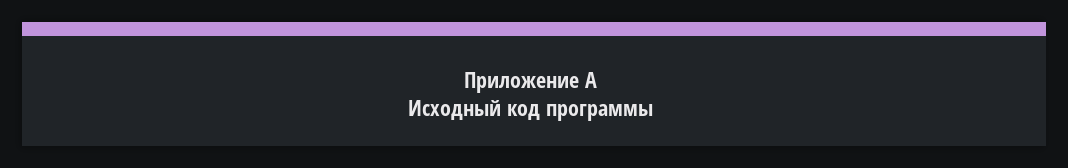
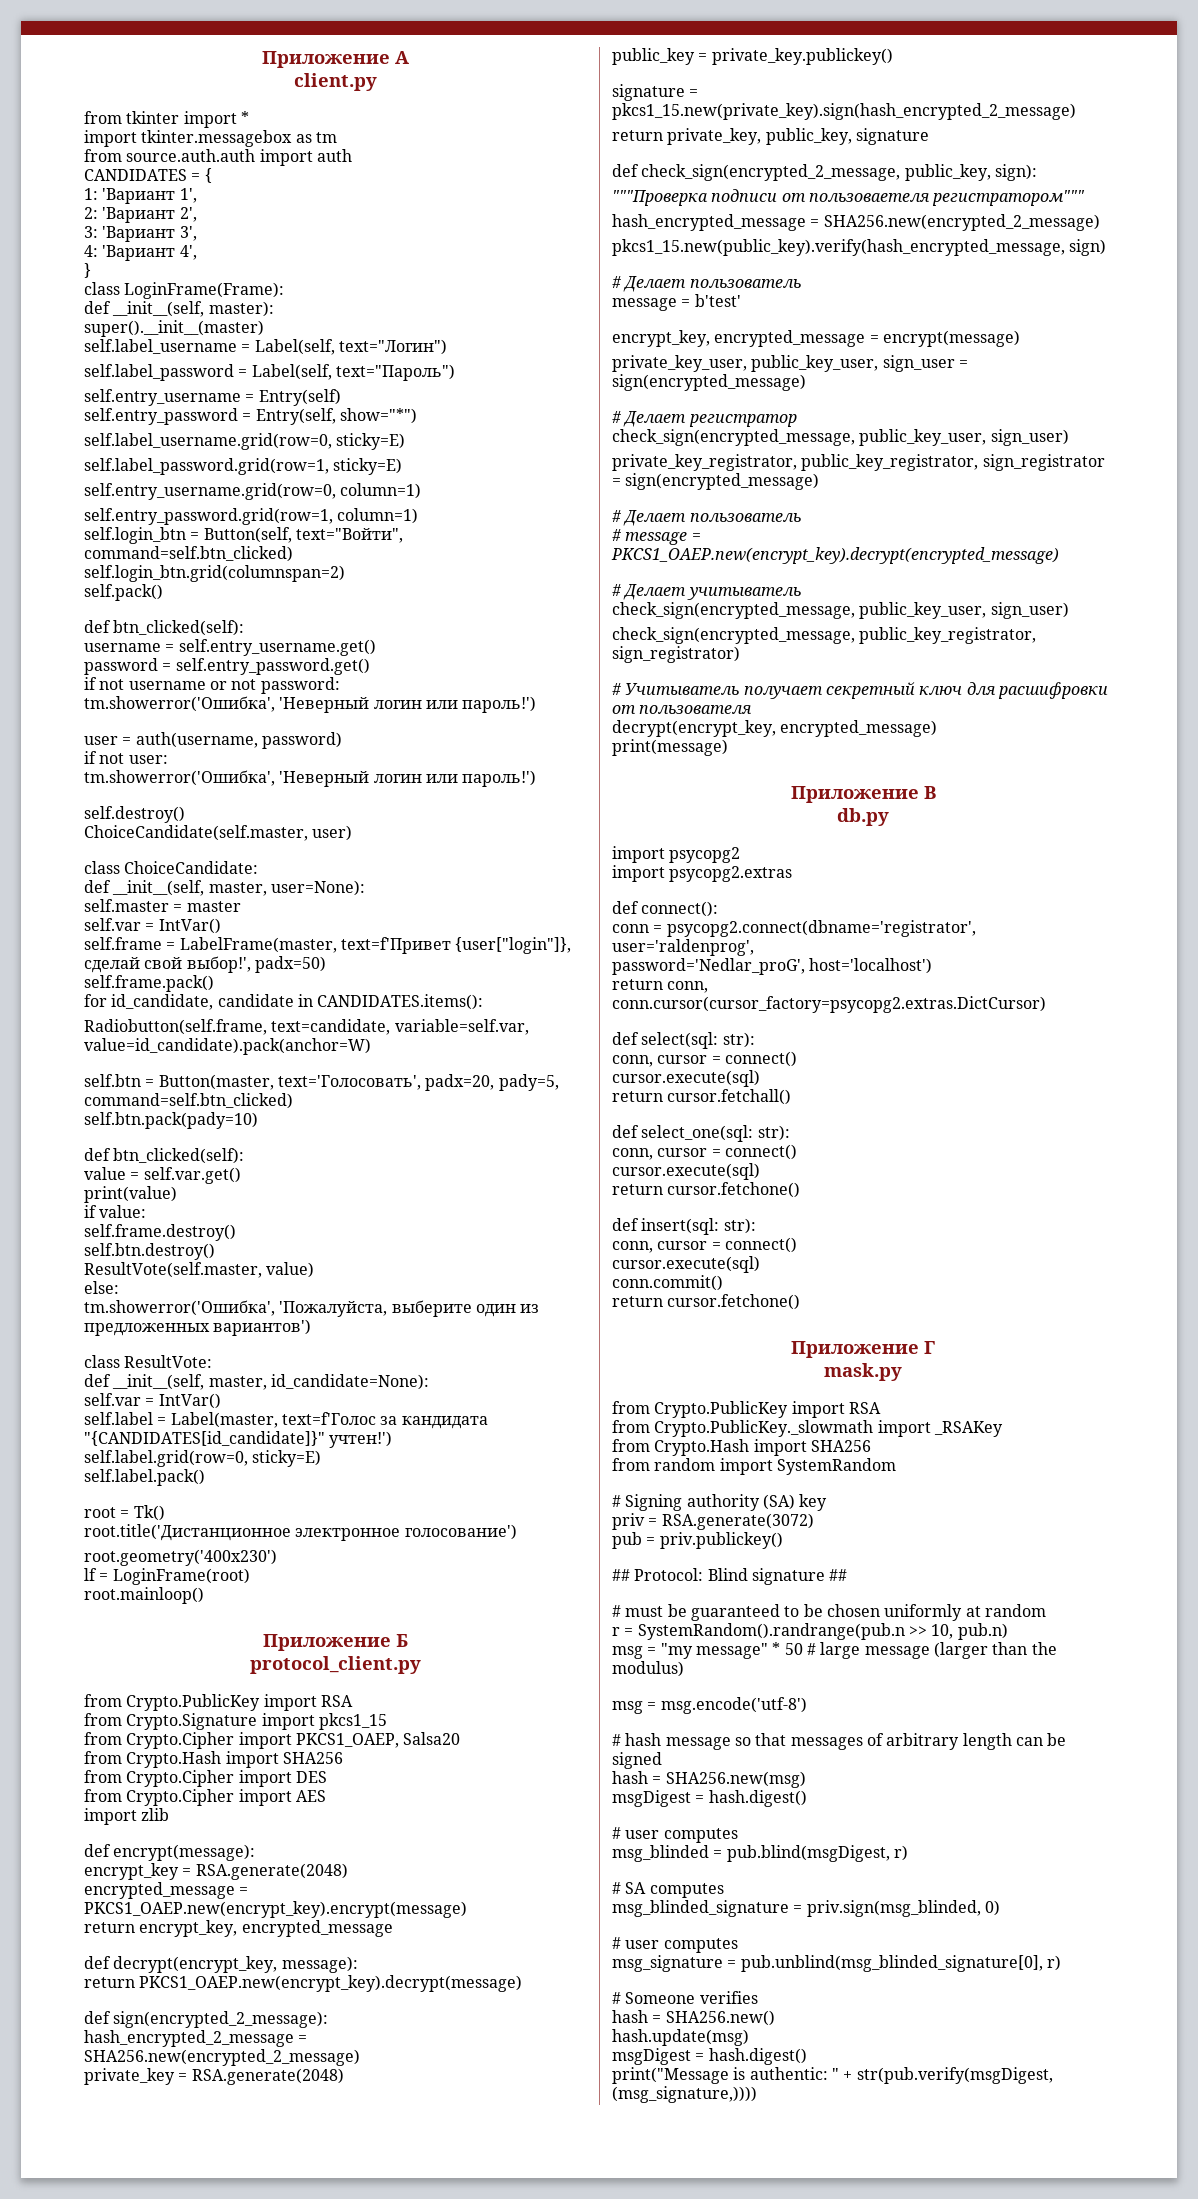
[408,100,653,121] Исходный код программы -> [293,73,377,91] [84,111,249,128] [84,130,337,147] [84,149,352,166] [84,168,212,183] [84,188,197,204] [84,207,197,223] [84,226,197,242] [84,245,197,261] [84,263,91,278] [84,282,285,299] [84,301,274,317] [84,320,264,337] [84,339,447,355] [84,364,455,381] [84,389,341,406] [84,408,417,425] [84,433,406,450] [84,458,403,475] [84,483,422,500] [84,508,419,525] [84,527,403,544] [84,546,293,562] [84,565,345,582] [84,584,163,601] [84,620,245,636] [84,639,376,656] [84,658,370,675] [84,677,340,694] [84,696,537,713] [84,732,342,749] [84,751,168,764] [84,770,537,787] [84,806,185,823] [84,825,353,841] [84,861,259,874] [84,880,365,896] [84,899,241,912] [84,918,221,934] [84,937,572,954] [84,956,326,973] [84,975,214,992] [84,994,484,1010] [84,1019,529,1035] [84,1038,371,1055] [84,1074,559,1091] [84,1093,293,1109] [84,1112,258,1129] [84,1148,245,1164] [84,1167,241,1184] [84,1186,177,1203] [84,1205,147,1218] [84,1224,236,1241] [84,1243,215,1260] [84,1262,315,1278] [84,1281,119,1294] [84,1300,540,1317] [84,1319,312,1336] [84,1355,213,1368] [84,1374,429,1390] [84,1393,221,1409] [84,1412,488,1429] [84,1431,393,1448] [84,1450,322,1467] [84,1469,205,1486] [84,1505,165,1521] [84,1524,517,1541] [84,1549,277,1566] [84,1568,250,1585] [84,1587,204,1604] [262,1634,408,1651] [249,1656,421,1674] [84,1694,353,1711] [84,1713,387,1730] [84,1732,461,1749] [84,1751,343,1768] [84,1770,327,1787] [84,1789,326,1806] [84,1808,170,1825] [84,1844,256,1861] [84,1863,348,1880] [84,1882,249,1899] [84,1901,467,1918] [84,1920,393,1937] [84,1956,358,1973] [84,1975,523,1992] [84,2011,329,2028] [84,2030,308,2047] [84,2049,360,2066] [84,2068,344,2085] [612,48,893,65] [612,84,699,101] [612,103,1076,120] [612,128,929,145] [612,164,1037,181] [612,189,1086,206] [612,214,1100,231] [612,239,1107,256] [612,276,801,292] [612,294,741,311] [612,330,1020,347] [612,355,968,372] [612,374,806,391] [612,411,797,427] [612,429,1069,446] [612,454,1105,471] [612,473,820,490] [612,510,801,526] [612,529,701,545] [611,547,1059,564] [612,584,801,600] [612,602,1069,619] [612,627,1037,644] [612,646,740,663] [612,682,1108,699] [612,705,753,714] [612,720,938,737] [612,739,728,756] [790,786,936,803] [837,808,889,826] [612,846,741,863] [612,865,793,882] [612,901,719,917] [612,920,976,937] [612,939,754,956] [612,958,933,975] [612,979,709,993] [612,996,1046,1013] [612,1032,755,1049] [612,1051,797,1067] [612,1070,760,1087] [612,1089,792,1105] [612,1125,790,1142] [612,1144,797,1160] [612,1163,760,1180] [612,1182,801,1198] [612,1218,756,1235] [612,1237,797,1253] [612,1256,760,1273] [612,1275,723,1291] [612,1294,801,1310] [791,1341,935,1358] [824,1363,902,1381] [612,1401,881,1418] [612,1420,1003,1437] [612,1439,871,1456] [612,1458,896,1475] [612,1494,828,1511] [612,1513,814,1530] [612,1532,783,1549] [612,1568,848,1585] [612,1604,1046,1621] [612,1623,1008,1640] [612,1642,1057,1659] [612,1661,684,1677] [612,1697,807,1714] [612,1733,1067,1750] [612,1752,662,1769] [612,1771,806,1788] [612,1790,807,1807] [612,1827,738,1843] [612,1845,908,1862] [612,1882,724,1898] [612,1900,1000,1917] [612,1937,738,1953] [612,1955,1061,1972] [612,1991,758,2004] [612,2010,775,2026] [612,2029,749,2046] [612,2048,807,2065] [612,2067,1053,2084] [612,2086,757,2103] client.py // from tkinter import * // import tkinter.messagebox as tm // from source.auth.auth import auth // CANDIDATES = { // 1: 'Вариант 1', // 2: 'Вариант 2', // 3: 'Вариант 3', // 4: 'Вариант 4', // } // class LoginFrame(Frame): // def __init__(self, master): // super().__init__(master) // self.label_username = Label(self, text="Логин") // self.label_password = Label(self, text="Пароль") // self.entry_username = Entry(self) // self.entry_password = Entry(self, show="*") // self.label_username.grid(row=0, sticky=E) // self.label_password.grid(row=1, sticky=E) // self.entry_username.grid(row=0, column=1) // self.entry_password.grid(row=1, column=1) // self.login_btn = Button(self, text="Войти", command=self.btn_clicked) // self.login_btn.grid(columnspan=2) // self.pack() // def btn_clicked(self): // username = self.entry_username.get() // password = self.entry_password.get() // if not username or not password: // tm.showerror('Ошибка', 'Неверный логин или пароль!') // user = auth(username, password) // if not user: // tm.showerror('Ошибка', 'Неверный логин или пароль!') // self.destroy() // ChoiceCandidate(self.master, user) // class ChoiceCandidate: // def __init__(self, master, user=None): // self.master = master // self.var = IntVar() // self.frame = LabelFrame(master, text=f'Привет {user["login"]}, сделай свой выбор!', padx=50) // self.frame.pack() // for id_candidate, candidate in CANDIDATES.items(): // Radiobutton(self.frame, text=candidate, variable=self.var, value=id_candidate).pack(anchor=W) // self.btn = Button(master, text='Голосовать', padx=20, pady=5, command=self.btn_clicked) // self.btn.pack(pady=10) // def btn_clicked(self): // value = self.var.get() // print(value) // if value: // self.frame.destroy() // self.btn.destroy() // ResultVote(self.master, value) // else: // tm.showerror('Ошибка', 'Пожалуйста, выберите один из предложенных вариантов') // class ResultVote: // def __init__(self, master, id_candidate=None): // self.var = IntVar() // self.label = Label(master, text=f'Голос за кандидата "{CANDIDATES[id_candidate]}" учтен!') // self.label.grid(row=0, sticky=E) // self.label.pack() // root = Tk() // root.title('Дистанционное электронное голосование') // root.geometry('400x230') // lf = LoginFrame(root) // root.mainloop() // Приложение Б // protocol_client.py // from Crypto.PublicKey import RSA // from Crypto.Signature import pkcs1_15 // from Crypto.Cipher import PKCS1_OAEP, Salsa20 // from Crypto.Hash import SHA256 // from Crypto.Cipher import DES // from Crypto.Cipher import AES // import zlib // def encrypt(message): // encrypt_key = RSA.generate(2048) // encrypted_message = PKCS1_OAEP.new(encrypt_key).encrypt(message) // return encrypt_key, encrypted_message // def decrypt(encrypt_key, message): // return PKCS1_OAEP.new(encrypt_key).decrypt(message) // def sign(encrypted_2_message): // hash_encrypted_2_message = SHA256.new(encrypted_2_message) // private_key = RSA.generate(2048) // public_key = private_key.publickey() // signature = pkcs1_15.new(private_key).sign(hash_encrypted_2_message) // return private_key, public_key, signature // def check_sign(encrypted_2_message, public_key, sign): // """Проверка подписи от пользоваетеля регистратором""" // hash_encrypted_message = SHA256.new(encrypted_2_message) // pkcs1_15.new(public_key).verify(hash_encrypted_message, sign) // # Делает пользователь // message = b'test' // encrypt_key, encrypted_message = encrypt(message) // private_key_user, public_key_user, sign_user = sign(encrypted_message) // # Делает регистратор // check_sign(encrypted_message, public_key_user, sign_user) // private_key_registrator, public_key_registrator, sign_registrator = sign(encrypted_message) // # Делает пользователь // # message = PKCS1_OAEP.new(encrypt_key).decrypt(encrypted_message) // # Делает учитыватель // check_sign(encrypted_message, public_key_user, sign_user) // check_sign(encrypted_message, public_key_registrator, sign_registrator) // # Учитыватель получает секретный ключ для расшифровки от пользователя // decrypt(encrypt_key, encrypted_message) // print(message) // Приложение В // db.py // import psycopg2 // import psycopg2.extras // def connect(): // conn = psycopg2.connect(dbname='registrator', user='raldenprog', // password='Nedlar_proG', host='localhost') // return conn, conn.cursor(cursor_factory=psycopg2.extras.DictCursor) // def select(sql: str): // conn, cursor = connect() // cursor.execute(sql) // return cursor.fetchall() // def select_one(sql: str): // conn, cursor = connect() // cursor.execute(sql) // return cursor.fetchone() // def insert(sql: str): // conn, cursor = connect() // cursor.execute(sql) // conn.commit() // return cursor.fetchone() // Приложение Г // mask.py // from Crypto.PublicKey import RSA // from Crypto.PublicKey._slowmath import _RSAKey // from Crypto.Hash import SHA256 // from random import SystemRandom // # Signing authority (SA) key // priv = RSA.generate(3072) // pub = priv.publickey() // ## Protocol: Blind signature ## // # must be guaranteed to be chosen uniformly at random // r = SystemRandom().randrange(pub.n >> 10, pub.n) // msg = "my message" * 50 # large message (larger than the modulus) // msg = msg.encode('utf-8') // # hash message so that messages of arbitrary length can be signed // hash = SHA256.new(msg) // msgDigest = hash.digest() // # user computes // msg_blinded = pub.blind(msgDigest, r) // # SA computes // msg_blinded_signature = priv.sign(msg_blinded, 0) // # user computes // msg_signature = pub.unblind(msg_blinded_signature[0], r) // # Someone verifies // hash = SHA256.new() // hash.update(msg) // msgDigest = hash.digest() // print("Message is authentic: " + str(pub.verify(msgDigest, (msg_signature,))))

